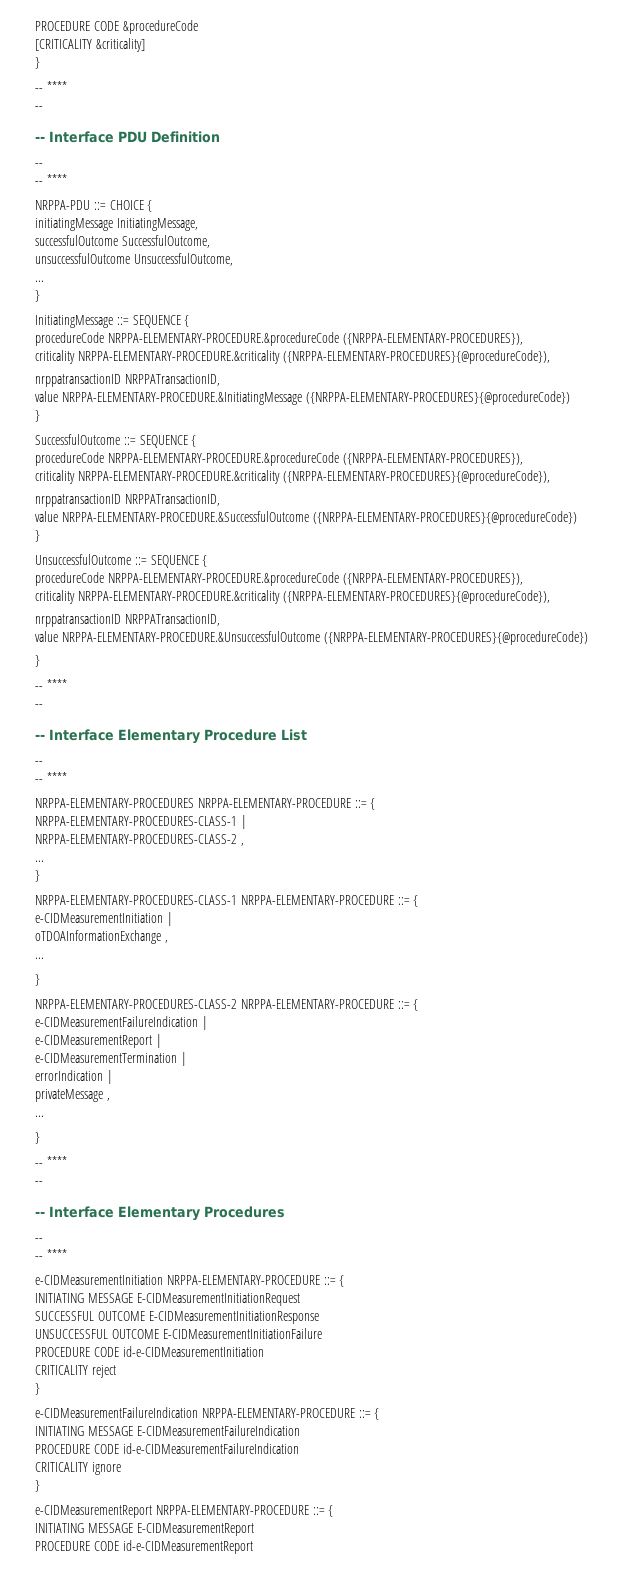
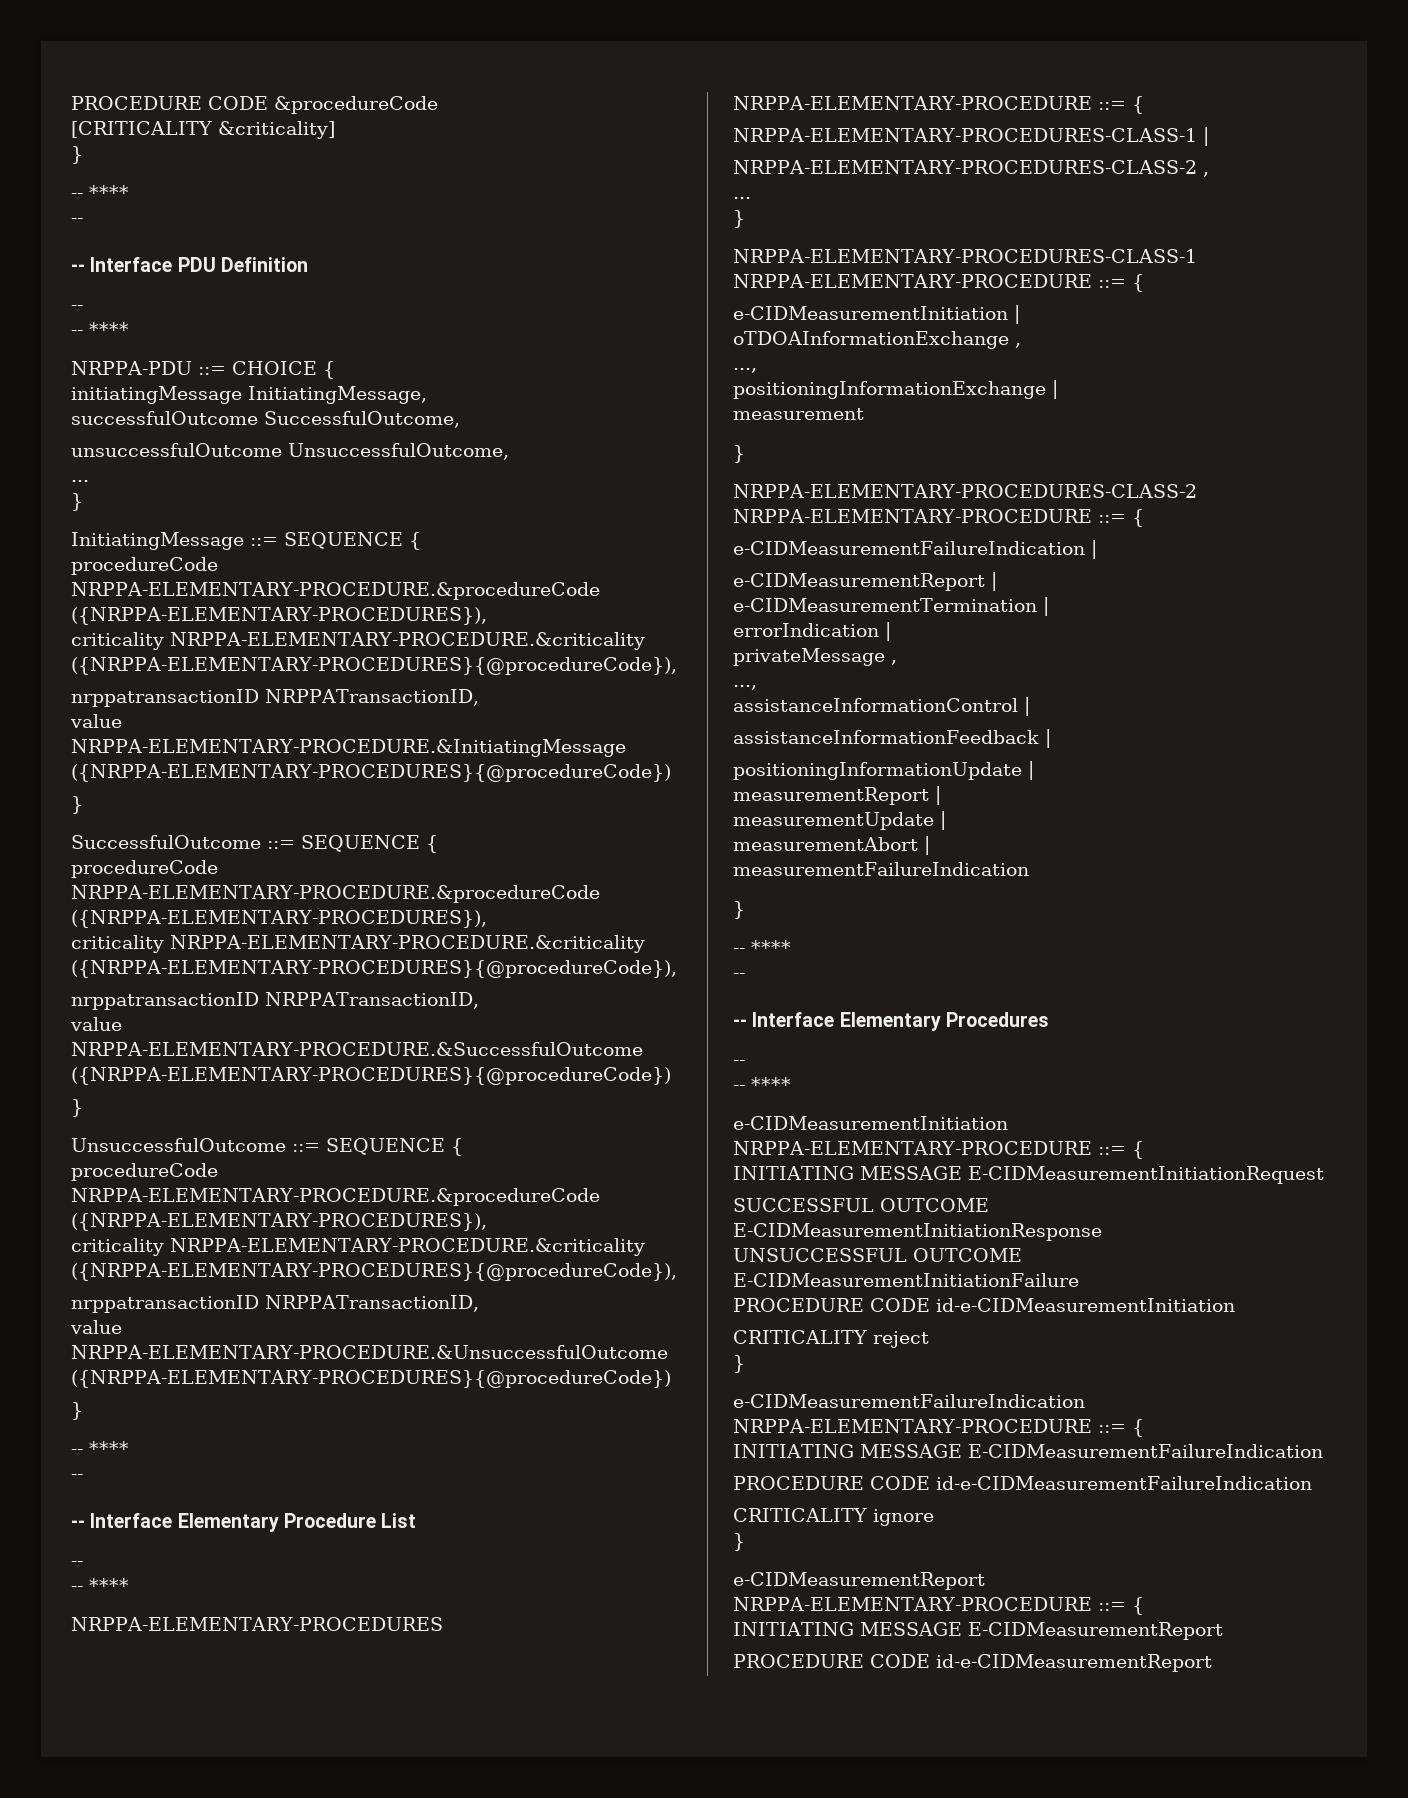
[35,957,44,959] ... -> [733,368,757,373] [733,380,1058,399] [733,408,864,420] ..., // positioningInformationExchange | // measurement
[35,1115,44,1117] ... -> [733,685,757,690] [733,697,1030,716] [733,729,1051,748] [733,761,1034,780] [733,786,941,805] [733,811,946,830] [733,836,930,855] [733,862,1029,876] ..., // assistanceInformationControl | // assistanceInformationFeedback | // positioningInformationUpdate | // measurementReport | // measurementUpdate | // measurementAbort | // measurementFailureIndication

